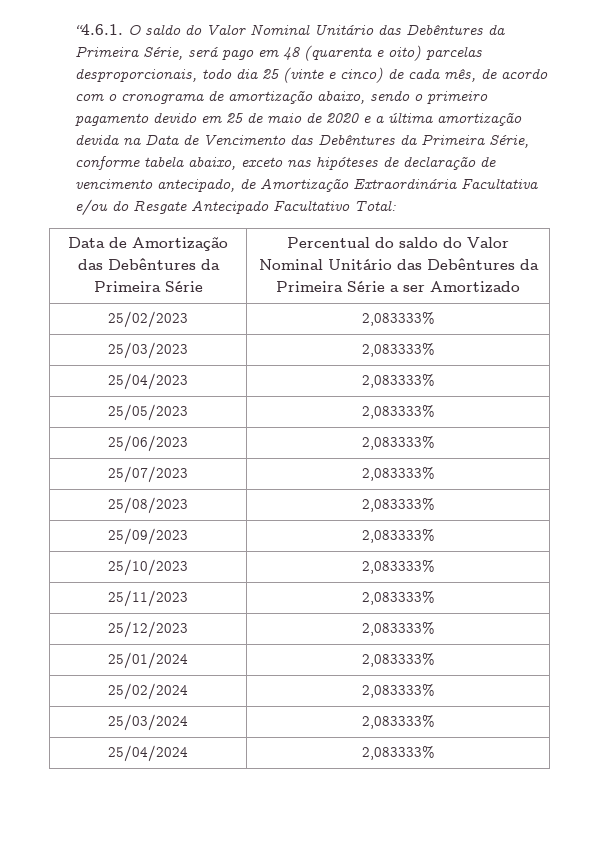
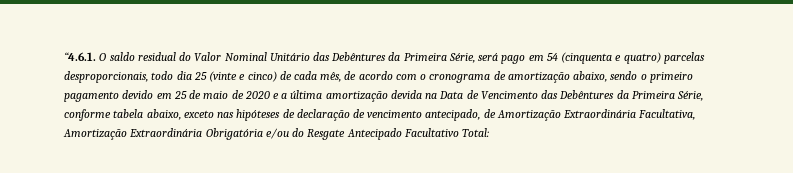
(181, 29) none -> [137,52,176,61] residual
[282,45,421,61] 48 (quarenta e oito) -> [546,52,661,64] 54 (cinquenta e quatro)
[460,178,538,189] Facultativa -> [638,109,696,120] [63,128,263,140] Facultativa, Amortização Extraordinária Obrigatória
[68,236,228,251] [77,258,220,270] [93,281,203,292] [287,237,509,248] [258,258,539,270] [276,281,520,293] [108,311,188,328] [361,311,435,326] [108,342,188,359] [361,342,435,357] [108,373,188,390] [361,373,435,388] [108,404,188,421] [361,404,435,419] [108,435,188,452] [361,435,435,450] [108,466,188,483] [361,466,435,481] [108,497,188,514] [361,497,435,512] [108,528,188,545] [361,528,435,543] [108,559,188,576] [361,559,435,574] [108,590,188,607] [361,590,435,605] [108,621,188,638] [361,621,435,636] [108,652,188,669] [361,652,435,667] [108,683,188,700] [361,683,435,698] [108,714,188,731] [361,714,435,729] [108,745,188,762] [361,745,435,760] // Data de Amortização das Debêntures da Primeira Série | Percentual do saldo do Valor Nominal Unitário das Debêntures da Primeira Série a ser Amortizado // 25/02/2023 | 2,083333% // 25/03/2023 | 2,083333% // 25/04/2023 | 2,083333% // 25/05/2023 | 2,083333% // 25/06/2023 | 2,083333% // 25/07/2023 | 2,083333% // 25/08/2023 | 2,083333% // 25/09/2023 | 2,083333% // 25/10/2023 | 2,083333% // 25/11/2023 | 2,083333% // 25/12/2023 | 2,083333% // 25/01/2024 | 2,083333% // 25/02/2024 | 2,083333% // 25/03/2024 | 2,083333% // 25/04/2024 | 2,083333% -> (489, 132) none

